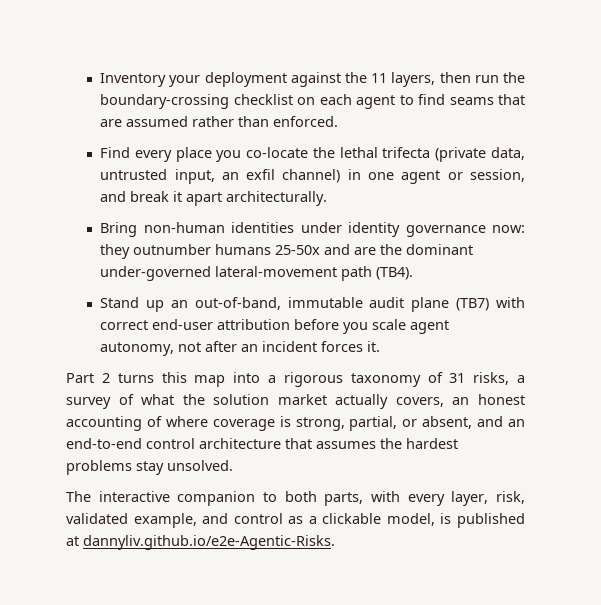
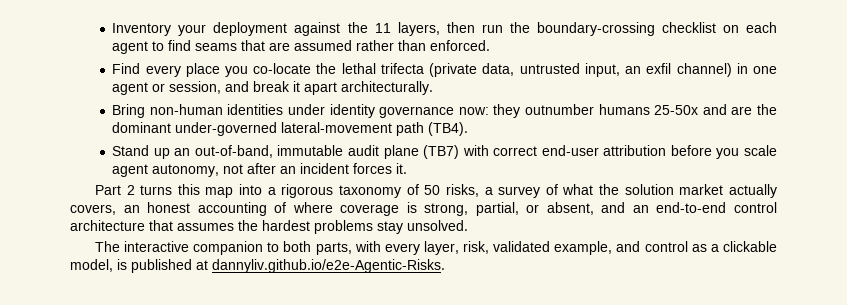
[449,373,466,383] 31 -> [424,185,441,195] 50

